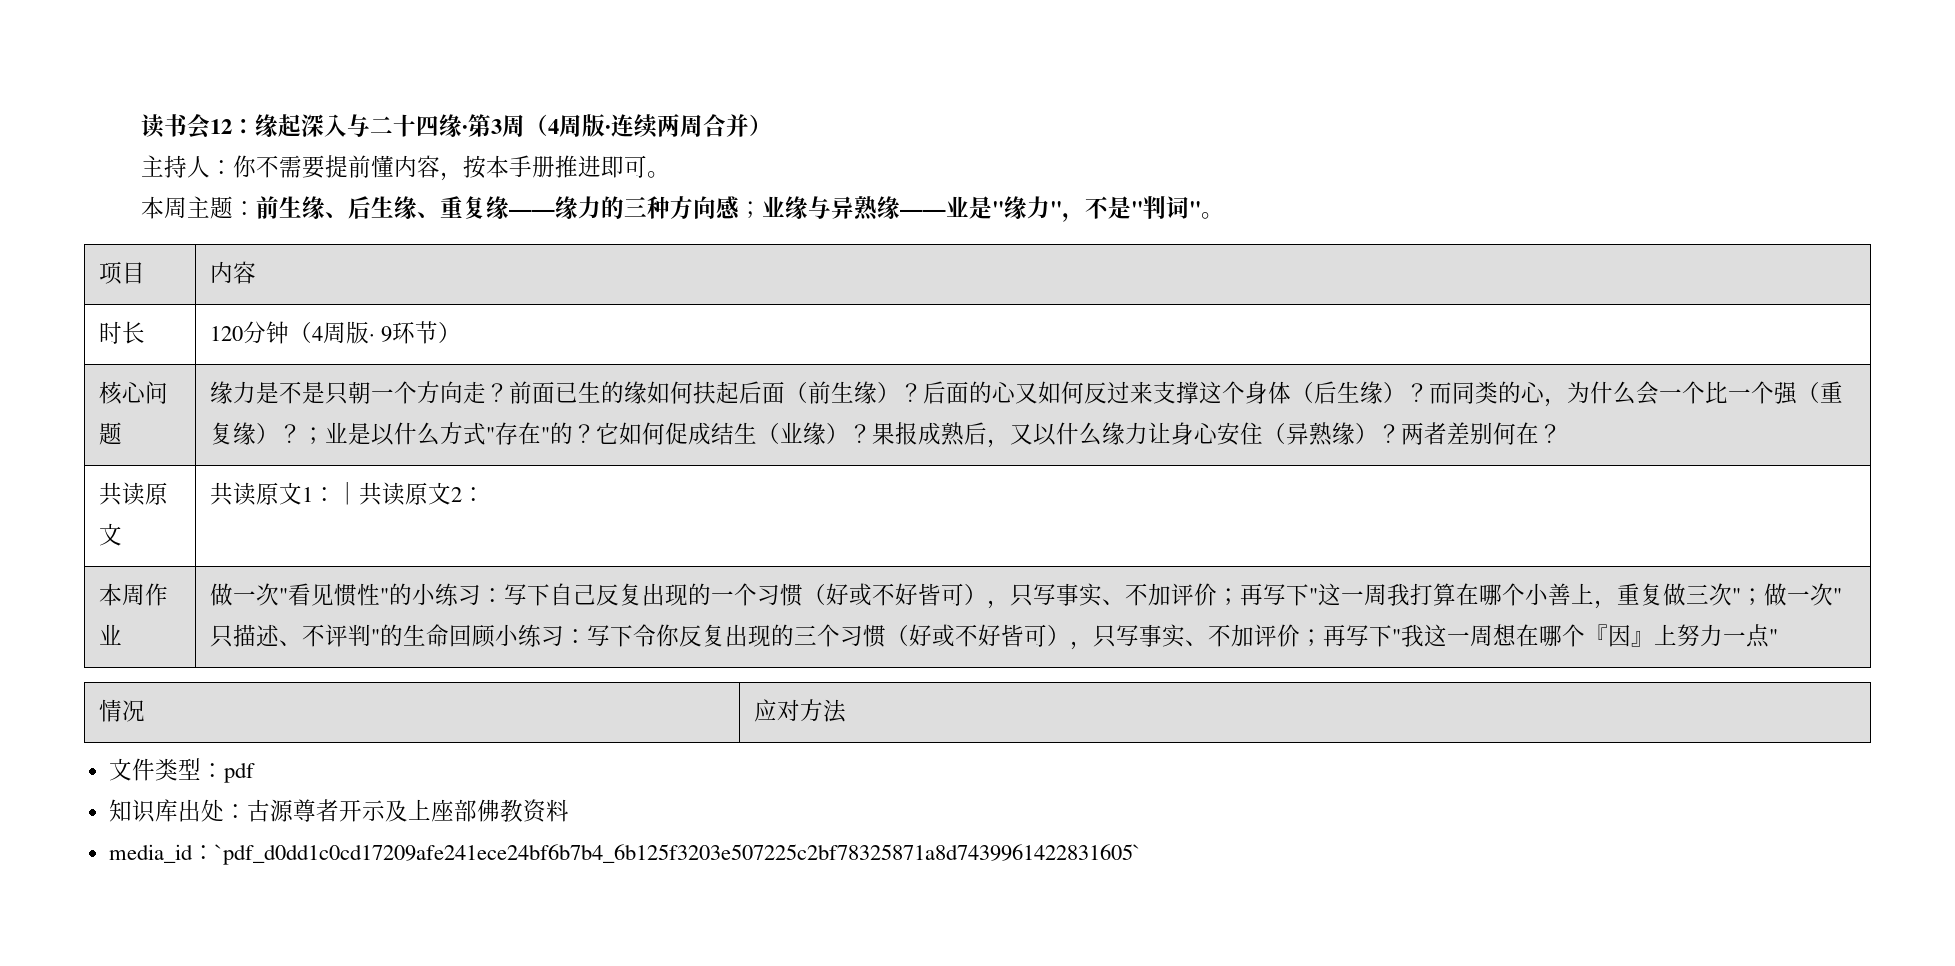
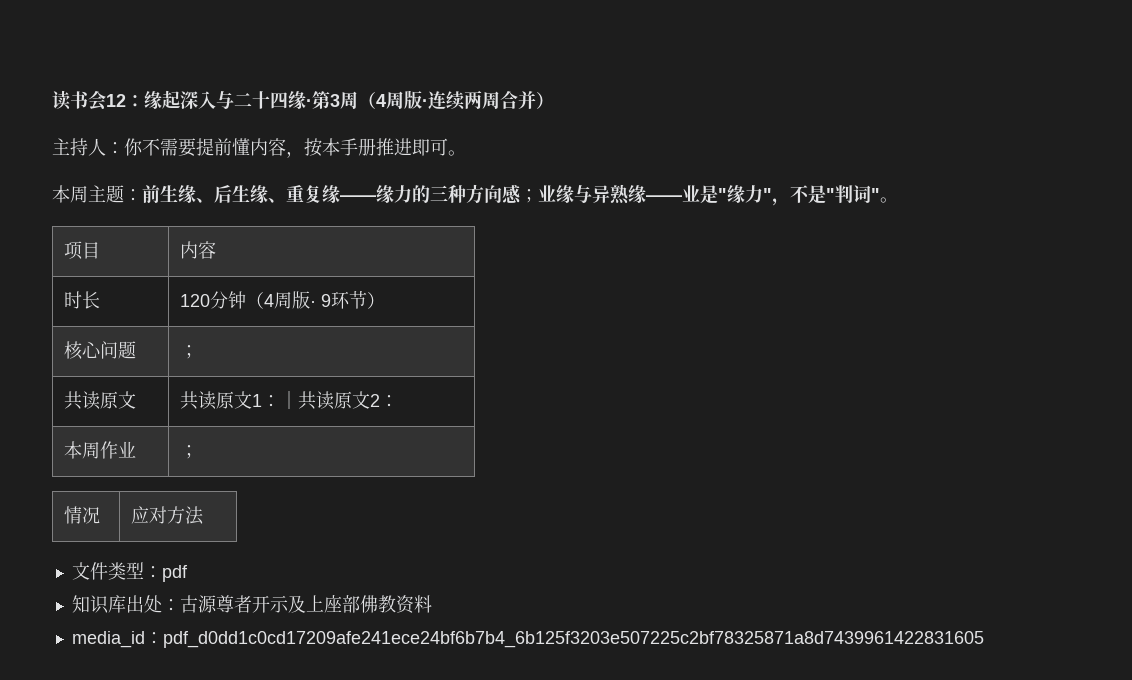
[210,381,1844,407] [210,422,1563,448] 缘力是不是只朝一个方向走？前面已生的缘如何扶起后面（前生缘）？后面的心又如何反过来支撑这个身体（后生缘）？而同类的心，为什么会一个比一个强（重复缘）？；业是以什么方式"存在"的？它如何促成结生（业缘）？果报成熟后，又以什么缘力让身心安住（异熟缘）？两者差别何在？ -> [180,345,199,359] ；
[210,583,1843,609] [210,624,1779,650] 做一次"看见惯性"的小练习：写下自己反复出现的一个习惯（好或不好皆可），只写事实、不加评价；再写下"这一周我打算在哪个小善上，重复做三次"；做一次"只描述、不评判"的生命回顾小练习：写下令你反复出现的三个习惯（好或不好皆可），只写事实、不加评价；再写下"我这一周想在哪个『因』上努力一点" -> [180,445,199,459] ；
[214,844,1141,865] `pdf_d0dd1c0cd17209afe241ece24bf6b7b4_6b125f3203e507225c2bf78325871a8d7439961422831605` -> [162,631,984,648] pdf_d0dd1c0cd17209afe241ece24bf6b7b4_6b125f3203e507225c2bf78325871a8d7439961422831605

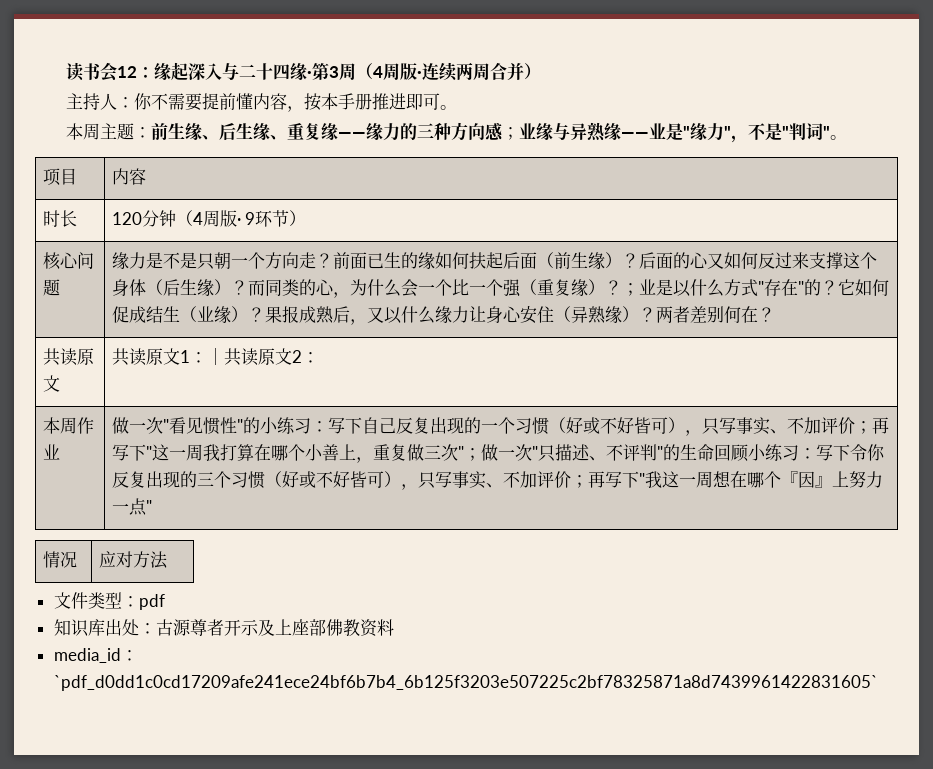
[180,345,199,359] ； -> [111,252,877,270] [111,279,889,298] [111,306,775,325] 缘力是不是只朝一个方向走？前面已生的缘如何扶起后面（前生缘）？后面的心又如何反过来支撑这个身体（后生缘）？而同类的心，为什么会一个比一个强（重复缘）？；业是以什么方式"存在"的？它如何促成结生（业缘）？果报成熟后，又以什么缘力让身心安住（异熟缘）？两者差别何在？
[180,445,199,459] ； -> [111,417,889,436] [111,444,885,463] [111,471,883,490] [111,498,152,516] 做一次"看见惯性"的小练习：写下自己反复出现的一个习惯（好或不好皆可），只写事实、不加评价；再写下"这一周我打算在哪个小善上，重复做三次"；做一次"只描述、不评判"的生命回顾小练习：写下令你反复出现的三个习惯（好或不好皆可），只写事实、不加评价；再写下"我这一周想在哪个『因』上努力一点"
[162,631,984,648] pdf_d0dd1c0cd17209afe241ece24bf6b7b4_6b125f3203e507225c2bf78325871a8d7439961422831605 -> [53,675,878,691] `pdf_d0dd1c0cd17209afe241ece24bf6b7b4_6b125f3203e507225c2bf78325871a8d7439961422831605`

